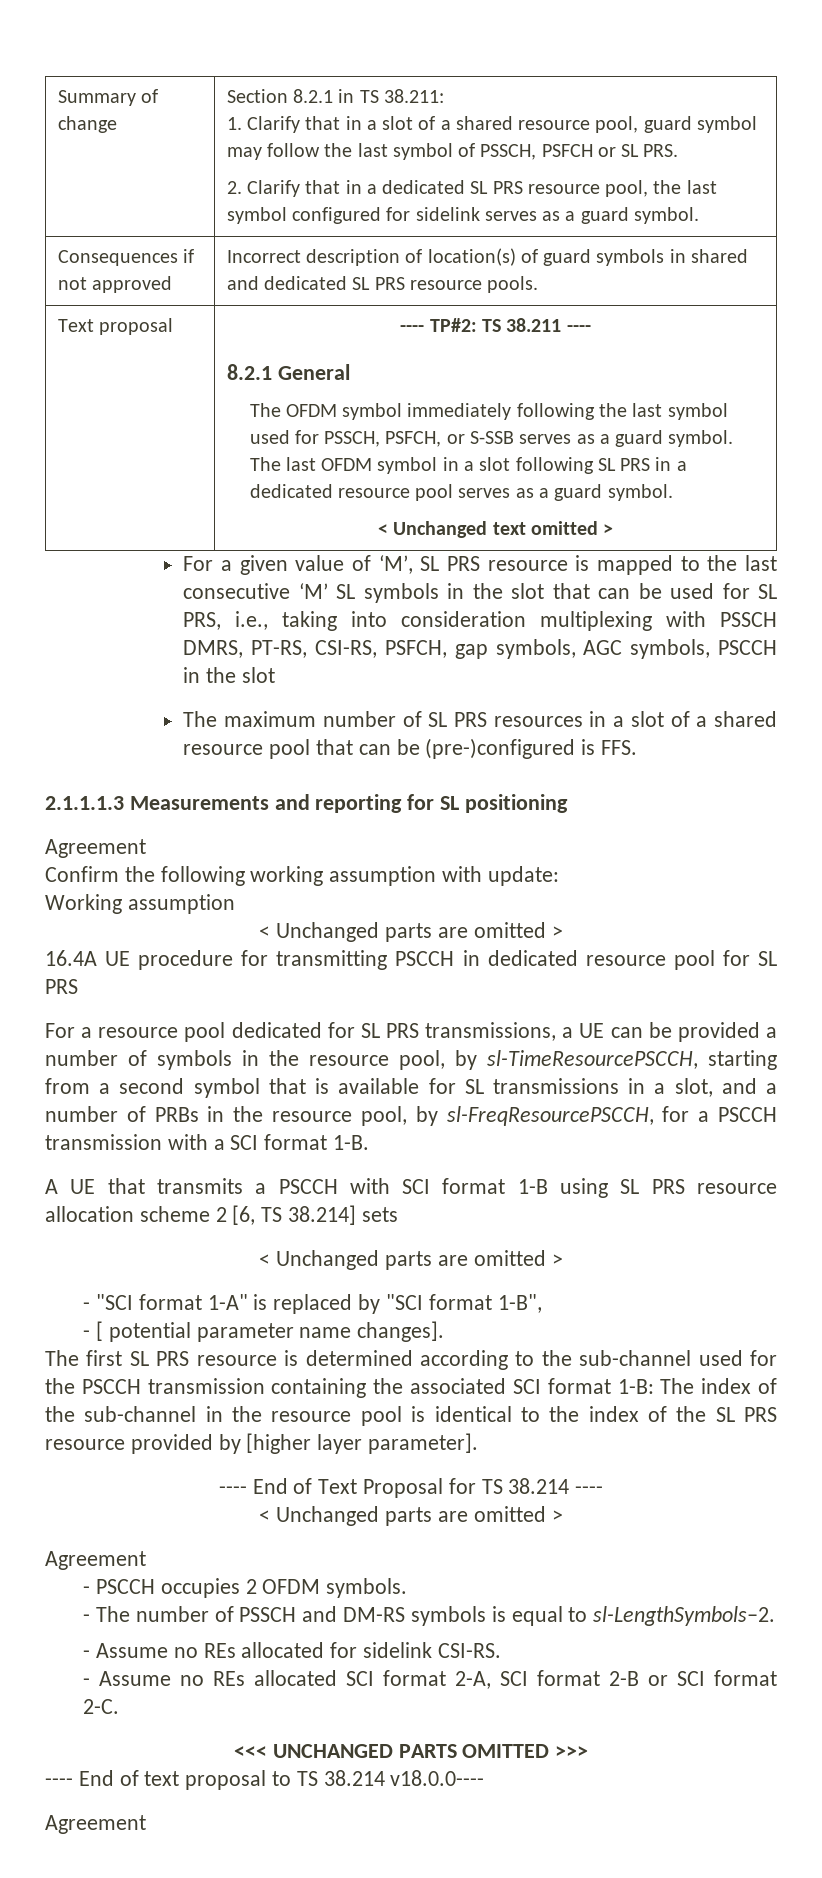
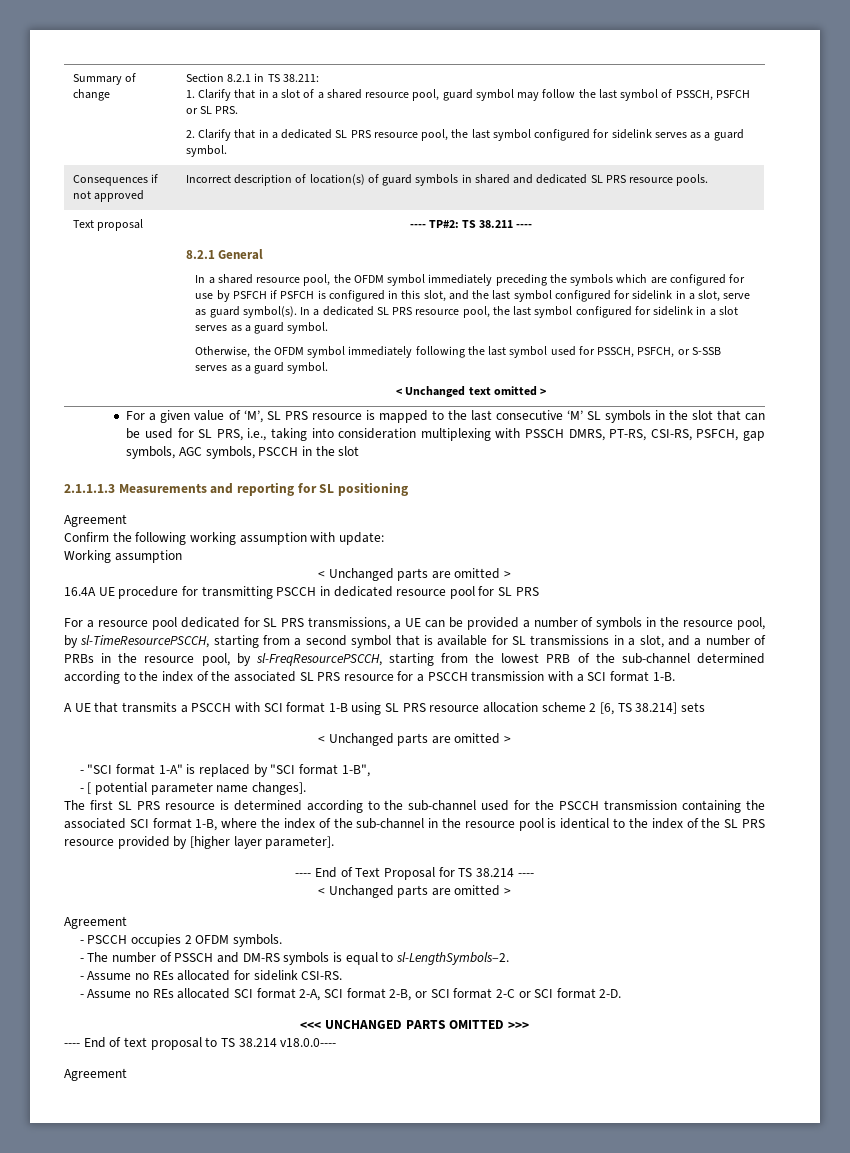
[249,403,281,417] The -> [195,274,746,286] [195,290,751,302] [195,306,738,318] [195,322,329,334] [195,346,271,358] In a shared resource pool, the OFDM symbol immediately preceding the symbols which are configured for use by PSFCH if PSFCH is configured in this slot, and the last symbol configured for sidelink in a slot, serve as guard symbol(s). In a dedicated SL PRS resource pool, the last symbol configured for sidelink in a slot serves as a guard symbol. // Otherwise, the
[249,457,687,474] [249,484,673,501] The last OFDM symbol in a slot following SL PRS in a dedicated resource pool serves as a guard symbol. -> (329, 368) none
[183,711,777,727] [183,738,638,759] // The maximum number of SL PRS resources in a slot of a shared resource pool that can be (pre-)configured is FFS. -> (360, 451) none
(654, 1116) none -> [388,653,765,666] [64,671,394,684] starting from the lowest PRB of the sub-channel determined according to the index of the associated SL PRS resource
[617,1378,695,1394] 1-B: The -> [195,818,281,831] 1-B, where the
[609,1670,778,1686] [83,1699,120,1714] 2-B or SCI format 2-C. -> [389,988,622,1001] 2-B, or SCI format 2-C or SCI format 2-D.

